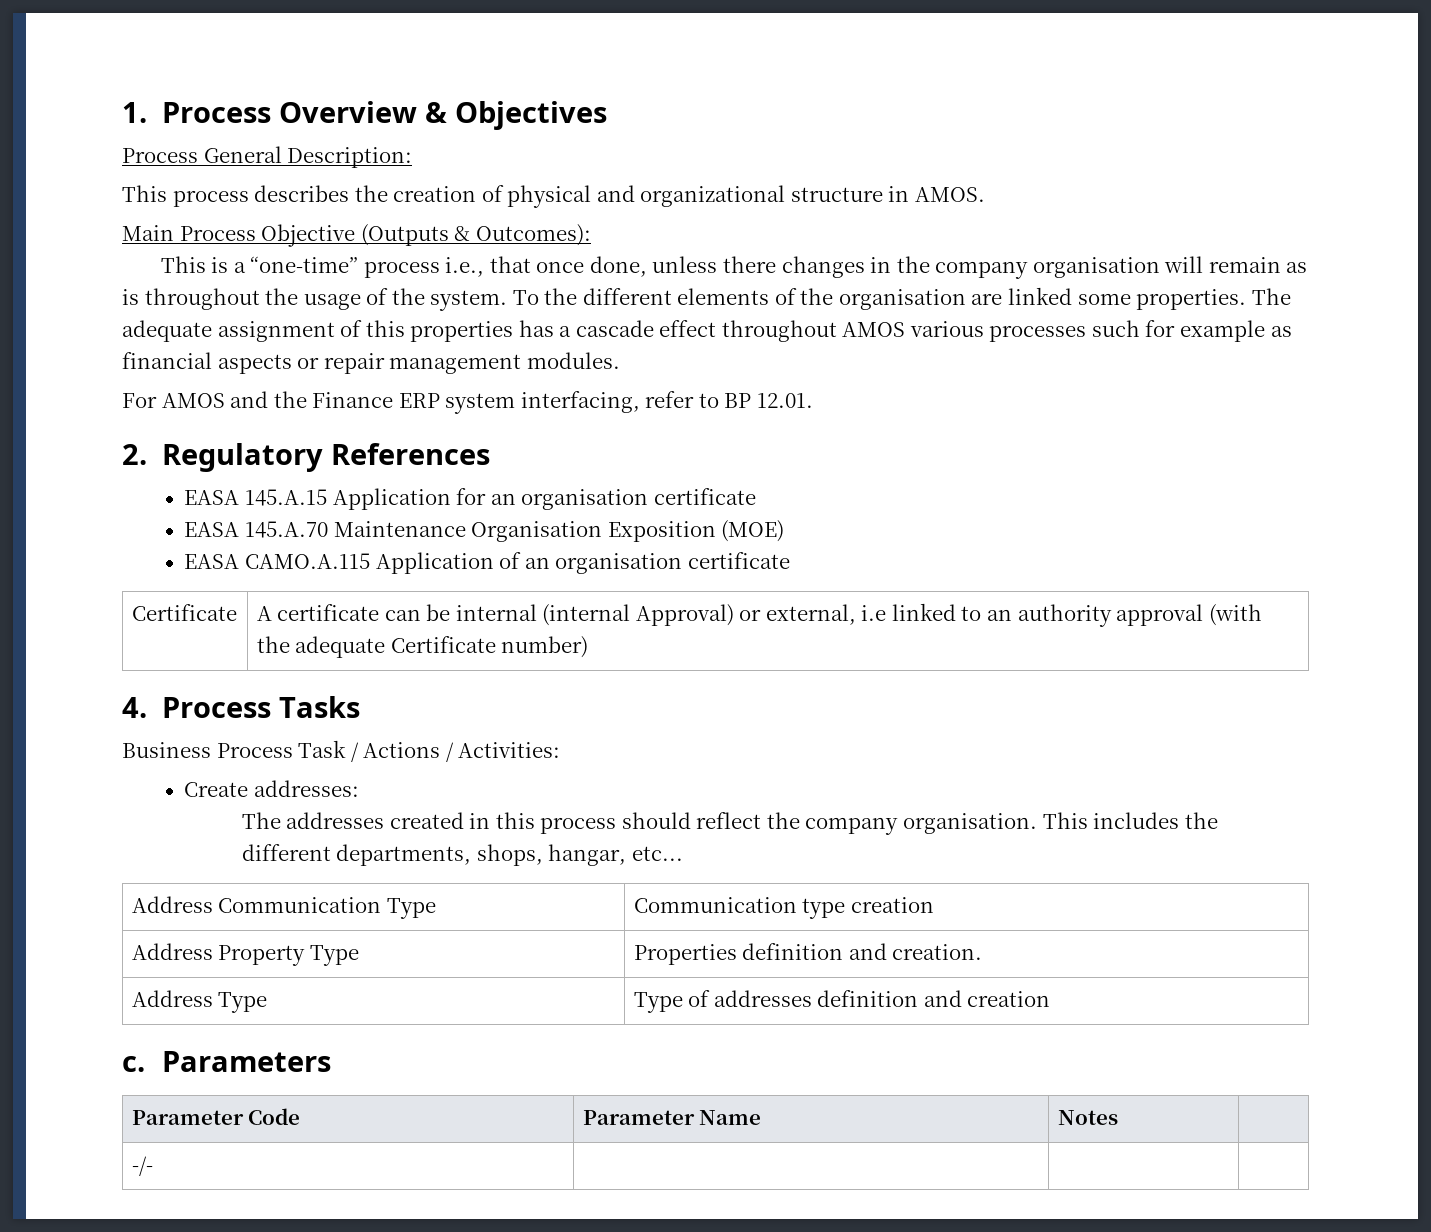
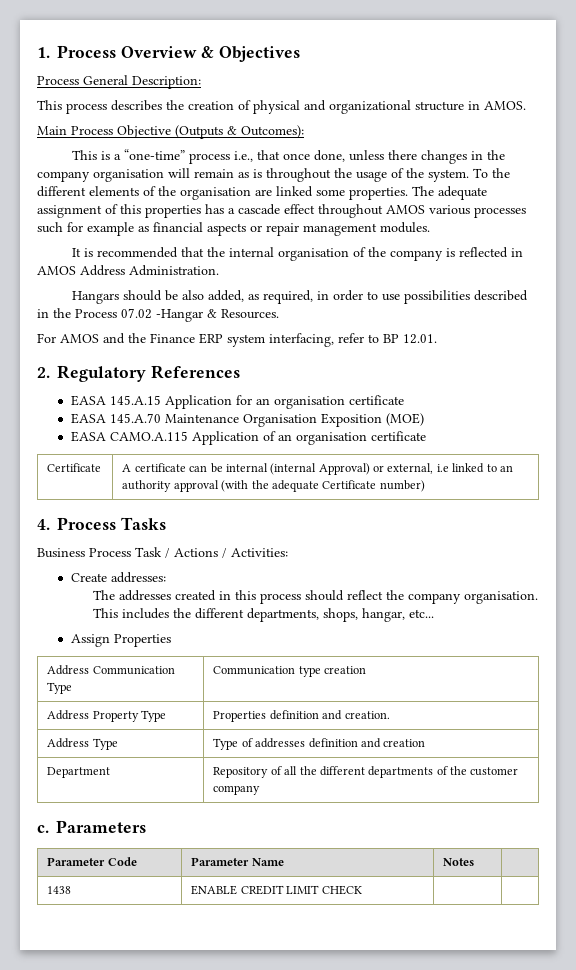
(620, 360) none -> [72,247,524,261] [37,265,219,276] [72,290,529,304] [37,308,279,322] // It is recommended that the internal organisation of the company is reflected in AMOS Address Administration. // Hangars should be also added, as required, in order to use possibilities described in the Process 07.02 -Hangar & Resources.
(683, 853) none -> [71,634,172,647] // Assign Properties
(1051, 999) none -> [47,767,111,778] [213,766,519,778] [213,785,261,795] // Department | Repository of all the different departments of the customer company
[131,1156,153,1176] -/- | -> [47,886,72,894] [191,885,362,895] 1438 | ENABLE CREDIT LIMIT CHECK

